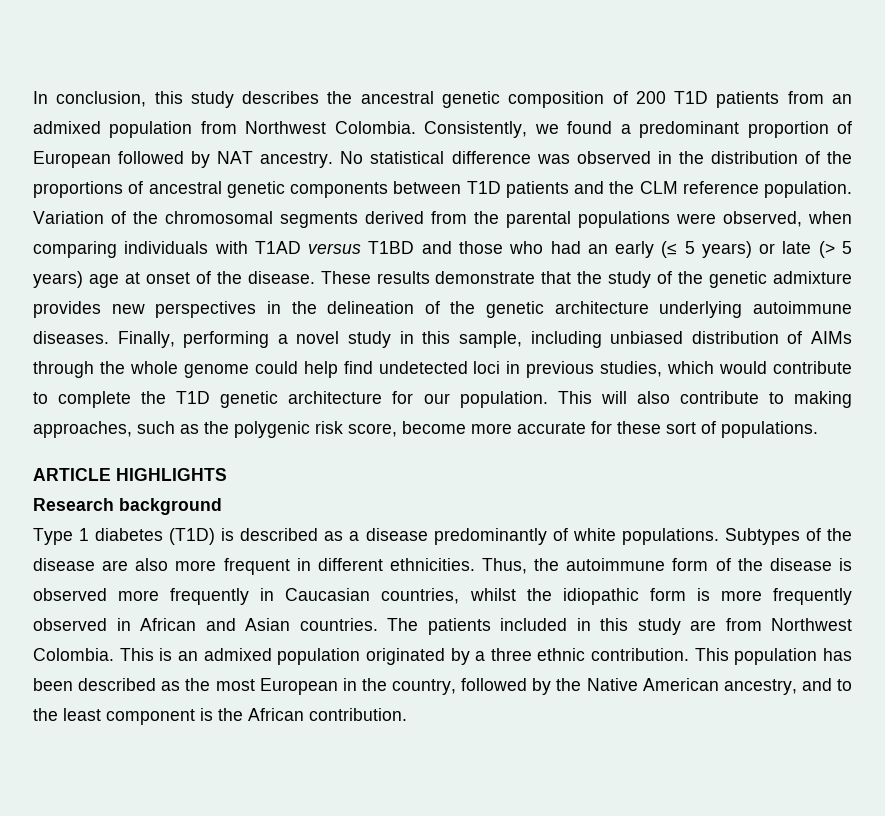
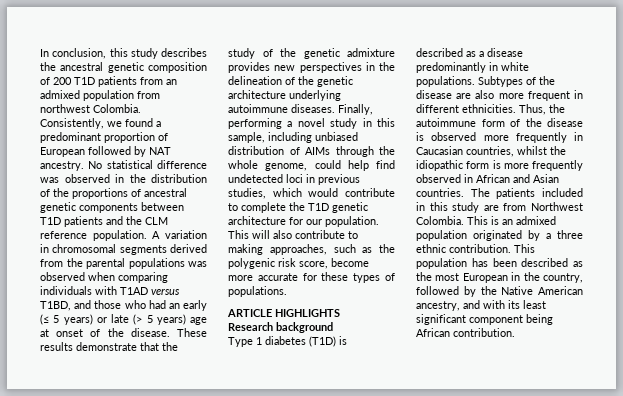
[245,121,327,134] Northwest -> [40,104,90,113] northwest
[33,211,158,224] Variation of the -> [152,230,207,239] [40,244,49,253] A variation in
[676,211,802,227] were observed, -> [188,261,207,267] [40,272,85,281] was observed
[368,241,415,254] T1BD -> [40,301,71,311] T1BD,
[183,364,249,378] genome -> [265,163,308,171] genome,
[666,422,696,434] sort -> [353,273,381,283] types
[552,528,568,541] of -> [489,62,498,71] in
[837,679,852,691] [33,708,243,725] to the least component is the -> [483,300,546,309] [416,314,553,325] with its least significant component being

